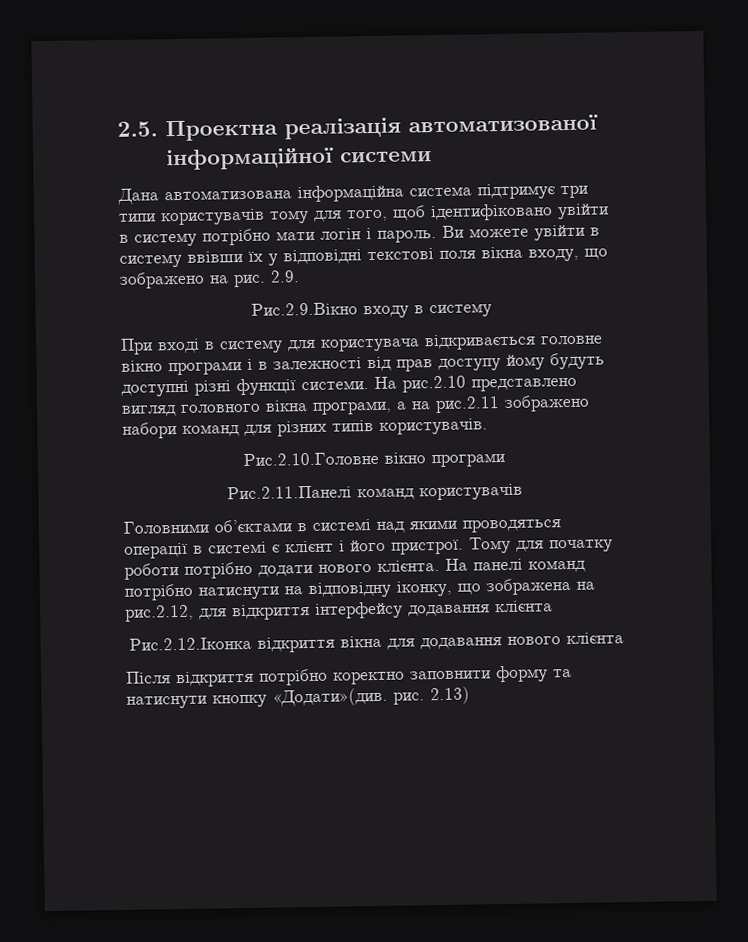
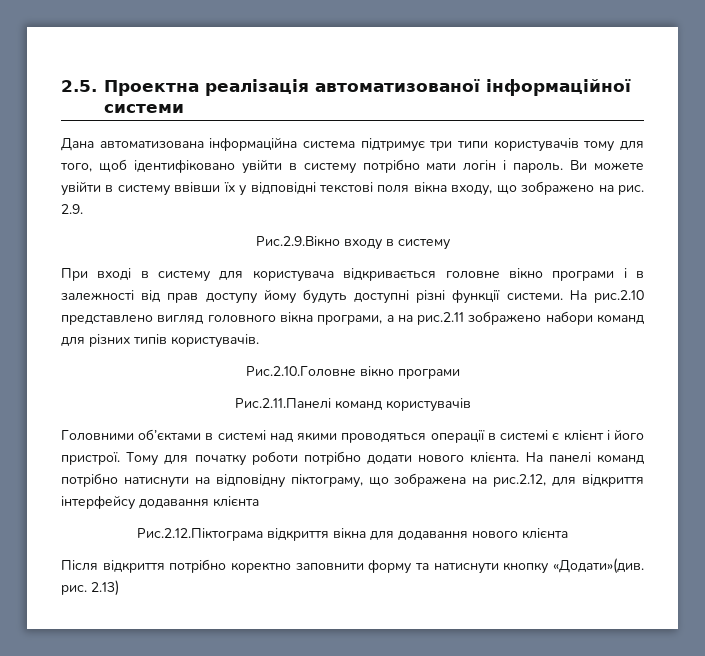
[396,580,452,597] іконку, -> [290,474,363,488] піктограму,
[129,636,252,651] Рис.2.12.Іконка -> [137,528,263,541] Рис.2.12.Піктограма

